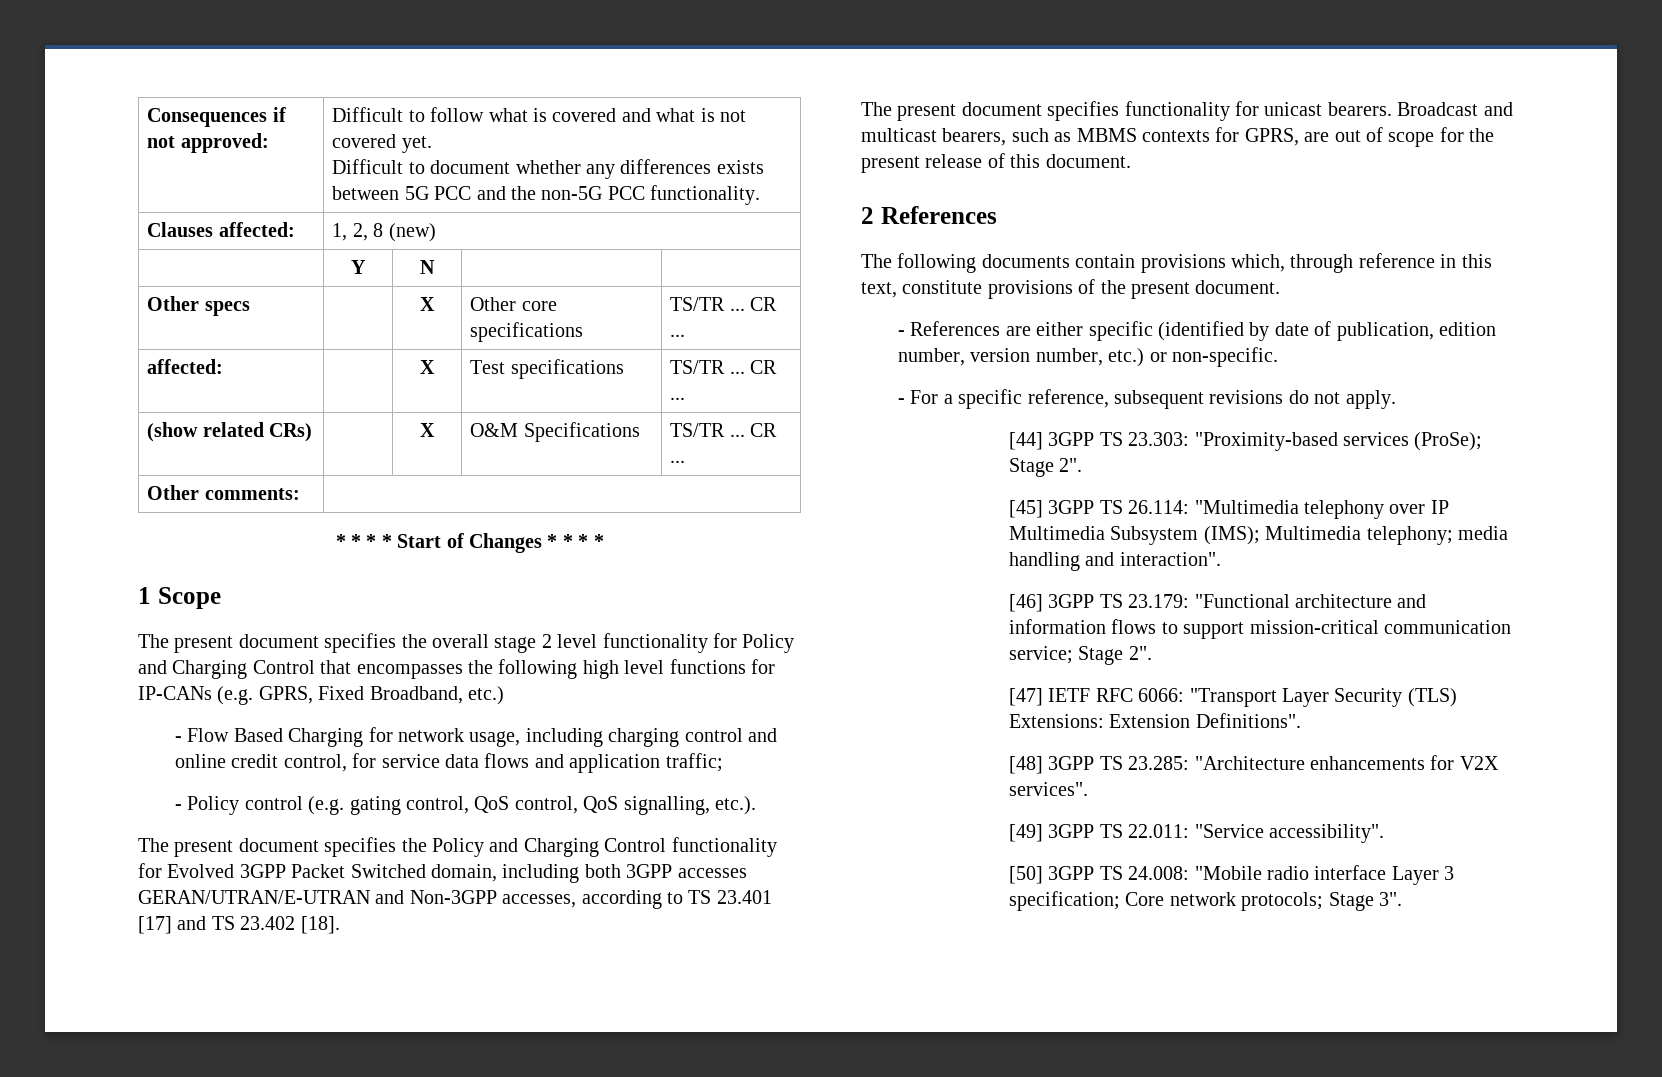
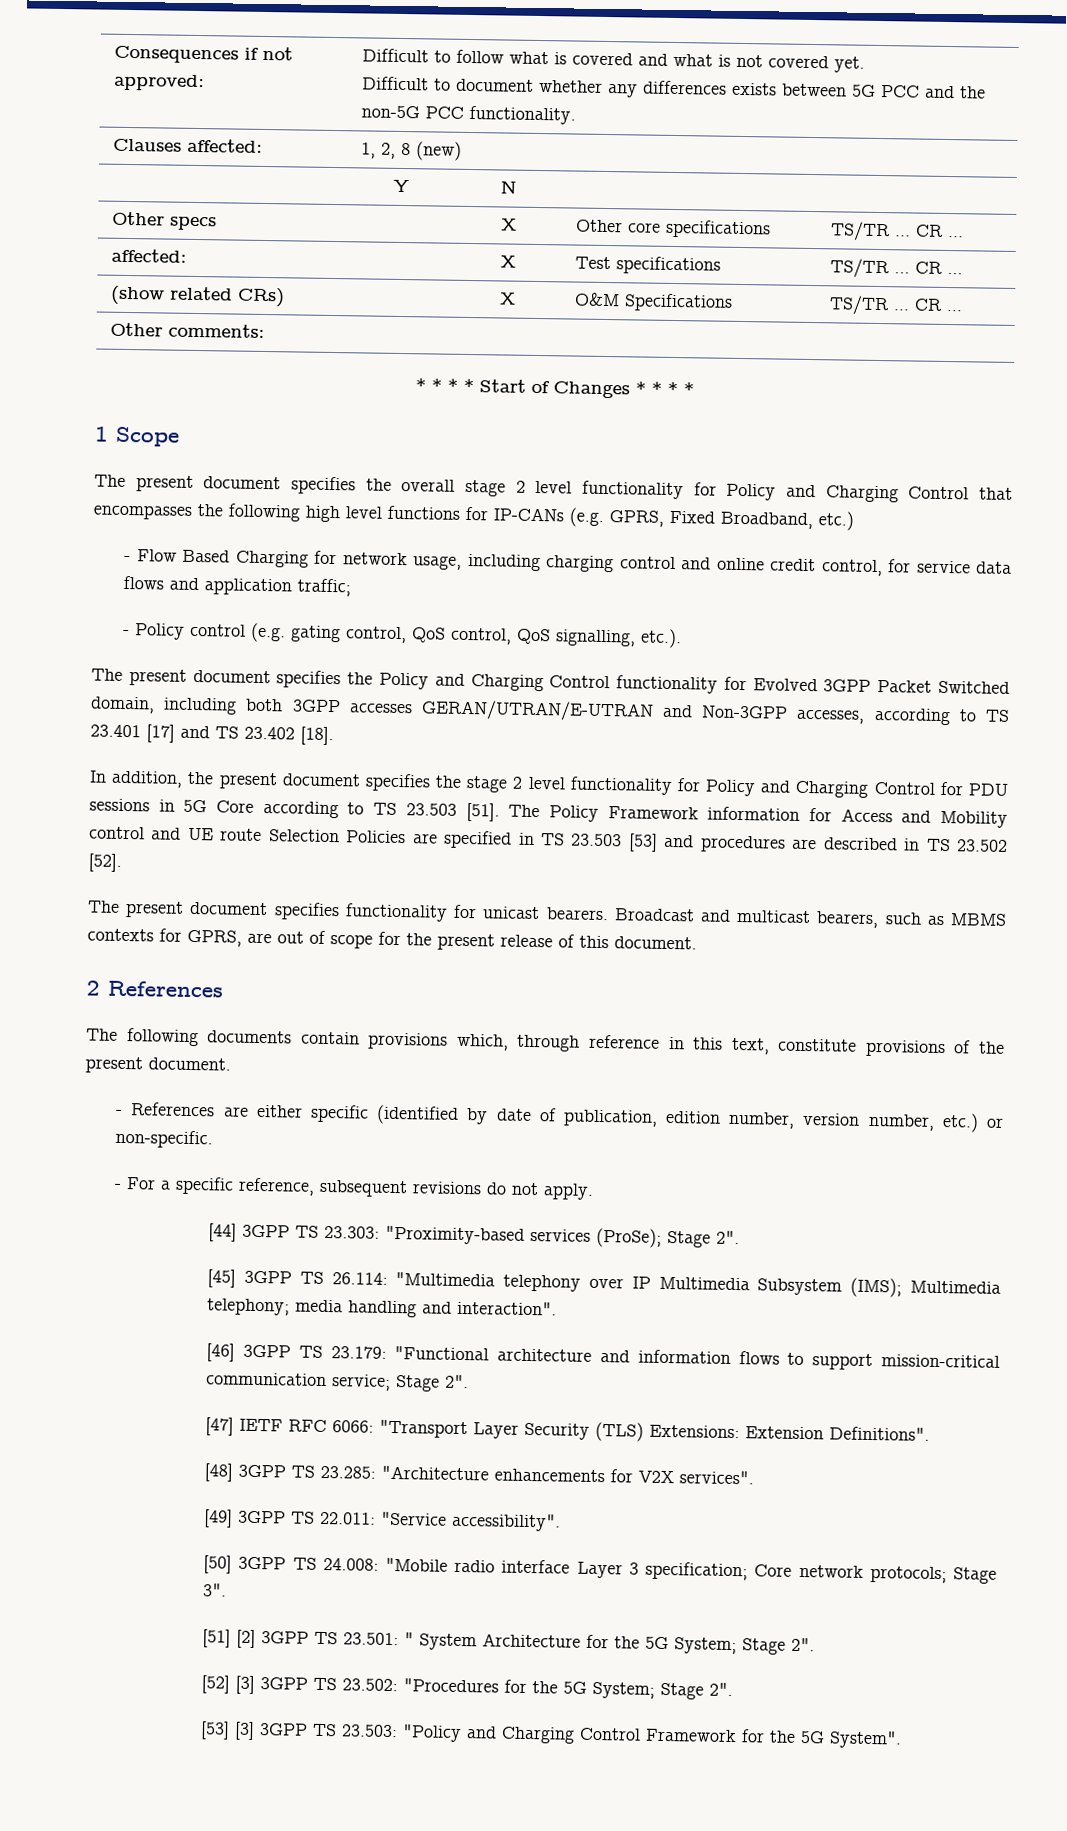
(340, 925) none -> [89,770,1008,798] [89,798,1008,828] [89,826,1009,853] [88,853,122,872] // In addition, the present document specifies the stage 2 level functionality for Policy and Charging Control for PDU sessions in 5G Core according to TS 23.503 [51]. The Policy Framework information for Access and Mobility control and UE route Selection Policies are specified in TS 23.503 [53] and procedures are described in TS 23.502 [52].
(1403, 899) none -> [202,1629,816,1655] [201,1675,734,1700] [200,1721,903,1749] // [51] [2] 3GPP TS 23.501: " System Architecture for the 5G System; Stage 2". // [52] [3] 3GPP TS 23.502: "Procedures for the 5G System; Stage 2". // [53] [3] 3GPP TS 23.503: "Policy and Charging Control Framework for the 5G System".

